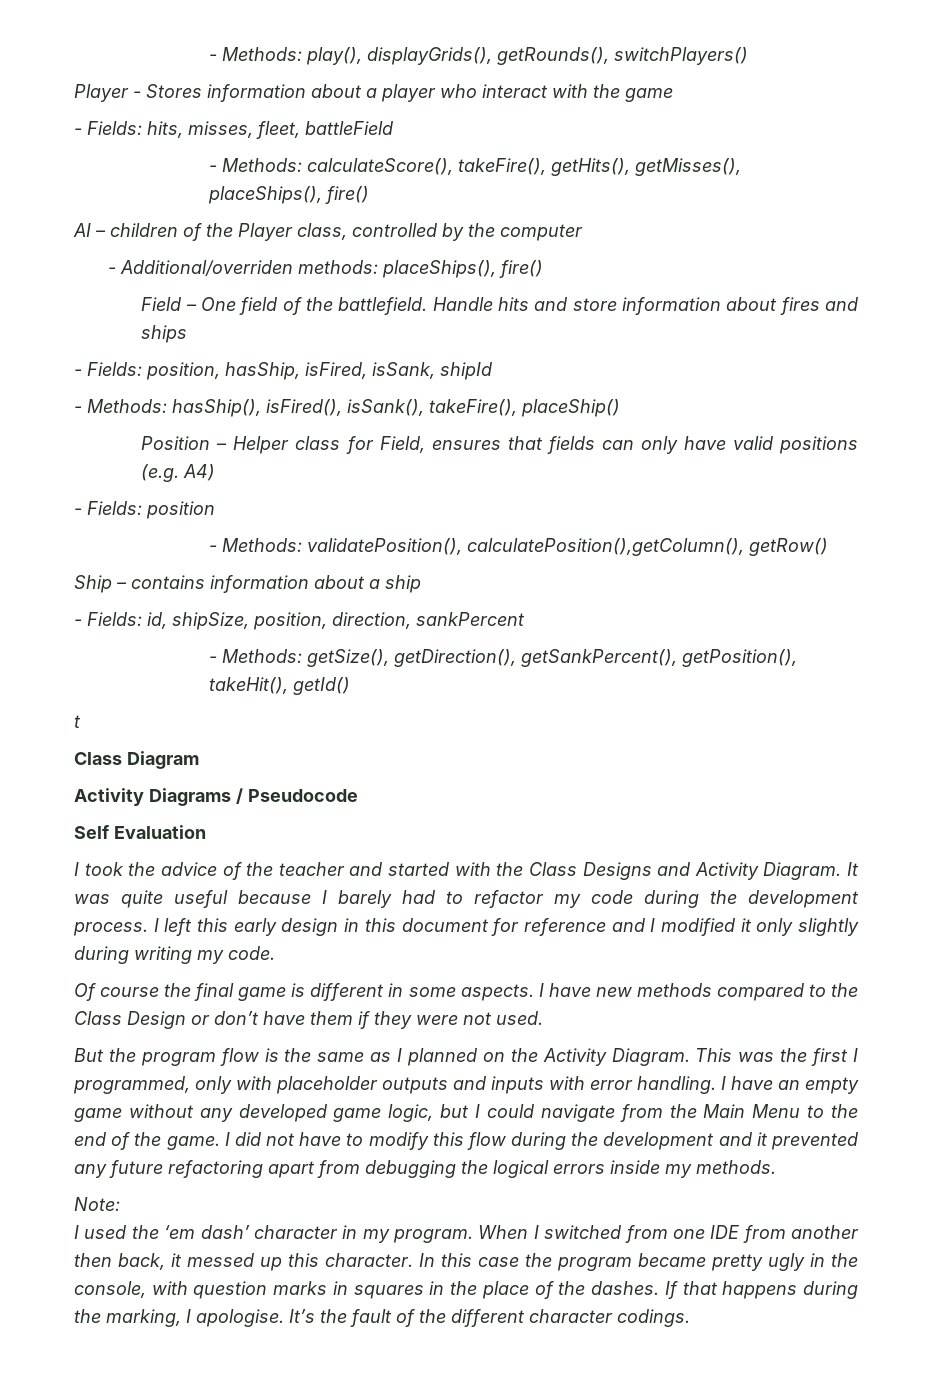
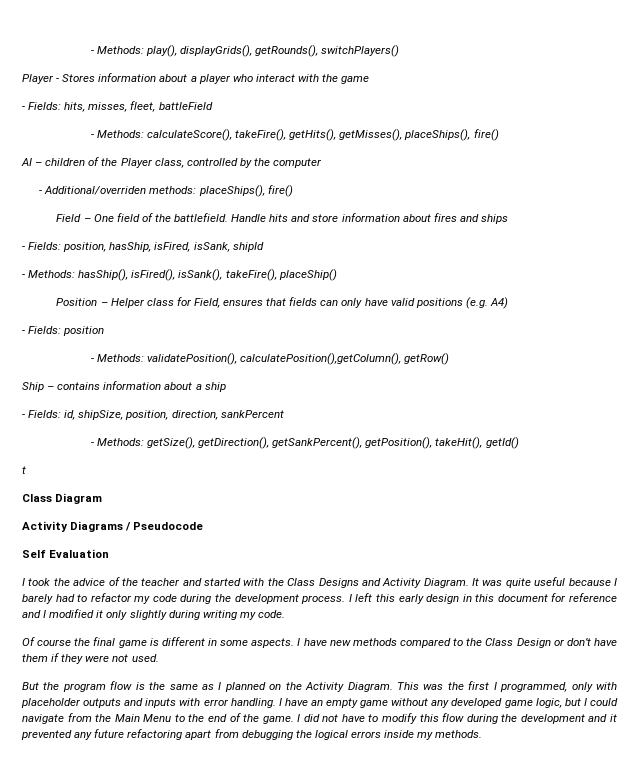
[74,1197,120,1211] [74,1225,859,1243] [74,1253,858,1271] [74,1281,859,1299] [74,1309,690,1327] // Note: // I used the ‘em dash’ character in my program. When I switched from one IDE from another then back, it messed up this character. In this case the program became pretty ugly in the console, with question marks in squares in the place of the dashes. If that happens during the marking, I apologise. It’s the fault of the different character codings. -> (483, 734) none

